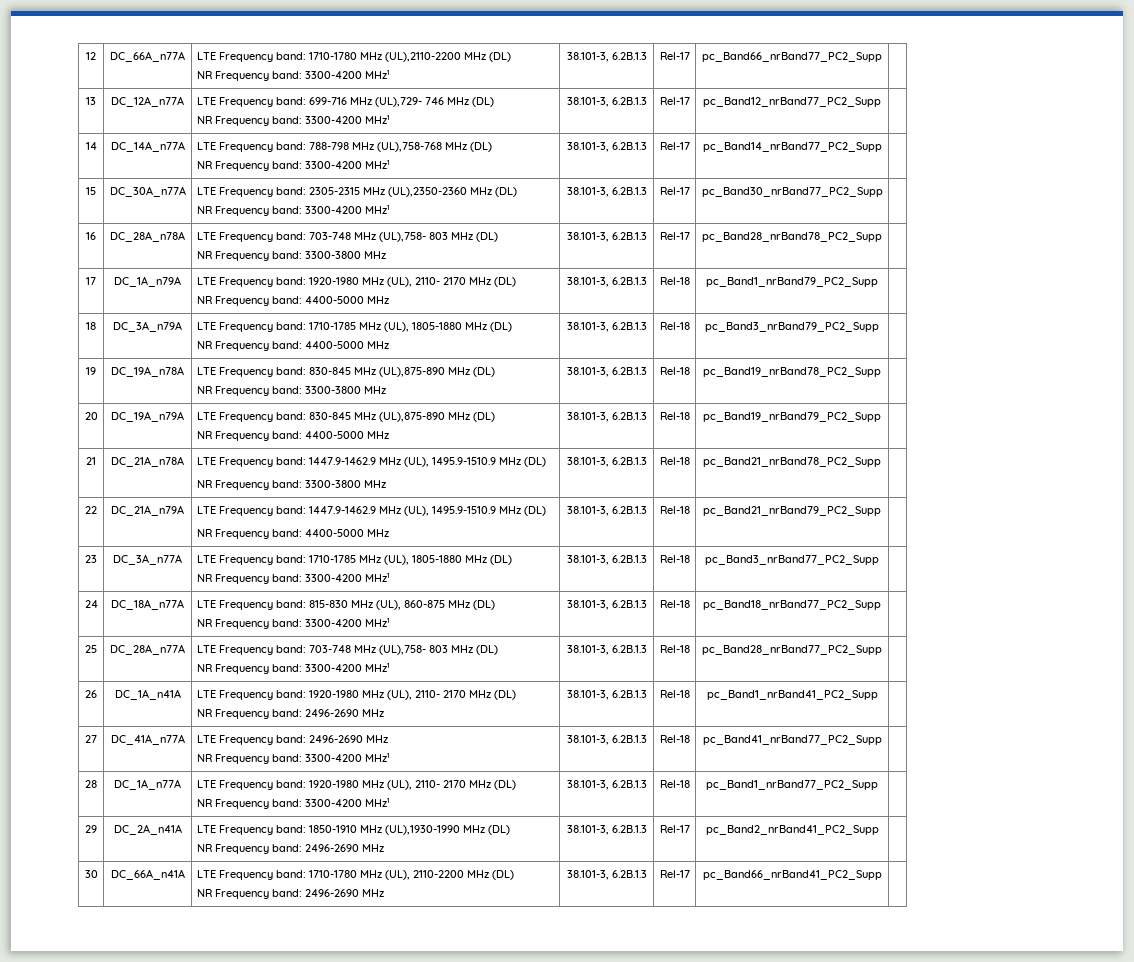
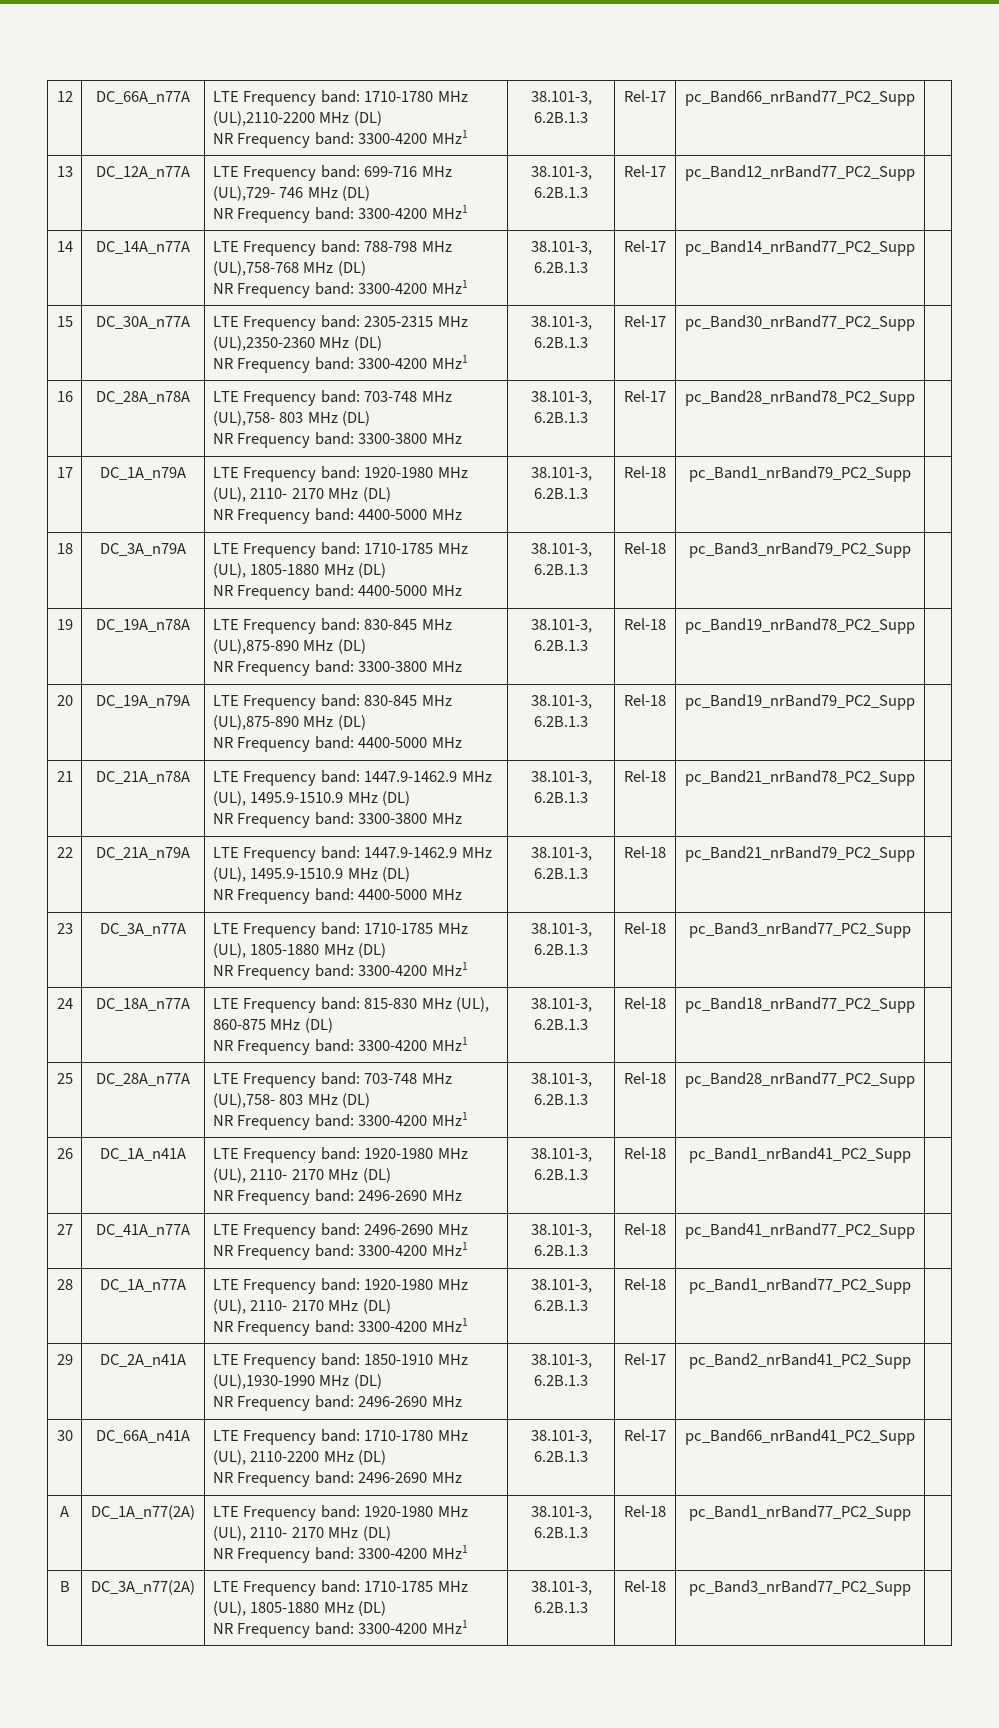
(882, 875) none -> [60,1506,69,1517] [91,1505,195,1520] [212,1505,468,1521] [212,1526,391,1541] [212,1545,468,1563] [530,1506,592,1520] [534,1527,588,1538] [624,1505,666,1517] [689,1505,911,1521] [59,1581,70,1592] [91,1580,195,1595] [212,1580,468,1596] [212,1601,387,1616] [212,1620,468,1638] [530,1581,592,1595] [534,1602,588,1613] [624,1580,666,1592] [689,1580,911,1596] // A | DC_1A_n77(2A) | LTE Frequency band: 1920-1980 MHz (UL), 2110- 2170 MHz (DL) // NR Frequency band: 3300-4200 MHz1 | 38.101-3, 6.2B.1.3 | Rel-18 | pc_Band1_nrBand77_PC2_Supp | // B | DC_3A_n77(2A) | LTE Frequency band: 1710-1785 MHz (UL), 1805-1880 MHz (DL) // NR Frequency band: 3300-4200 MHz1 | 38.101-3, 6.2B.1.3 | Rel-18 | pc_Band3_nrBand77_PC2_Supp |

